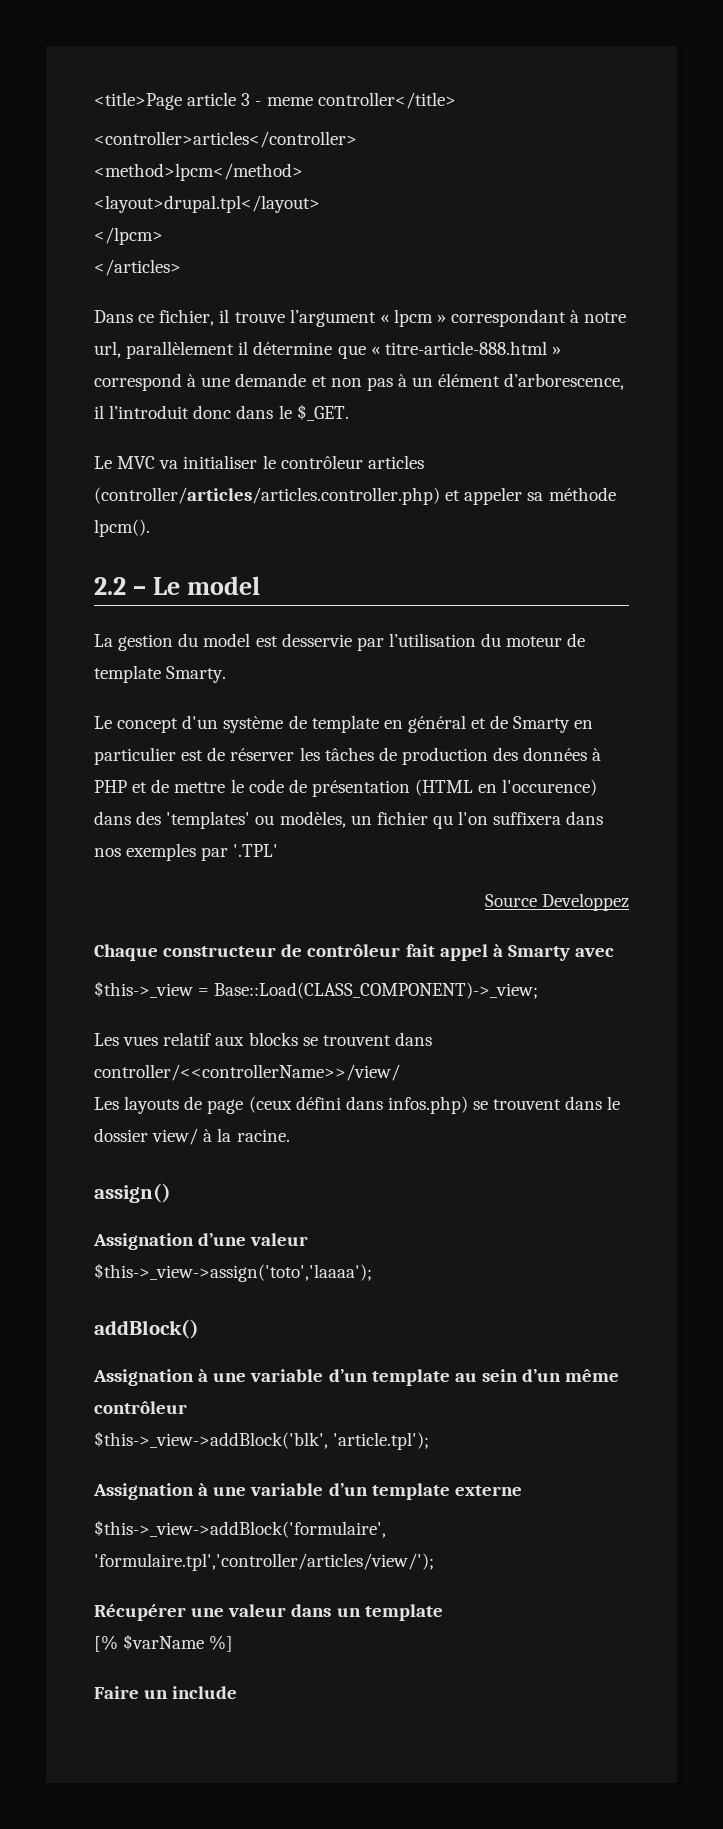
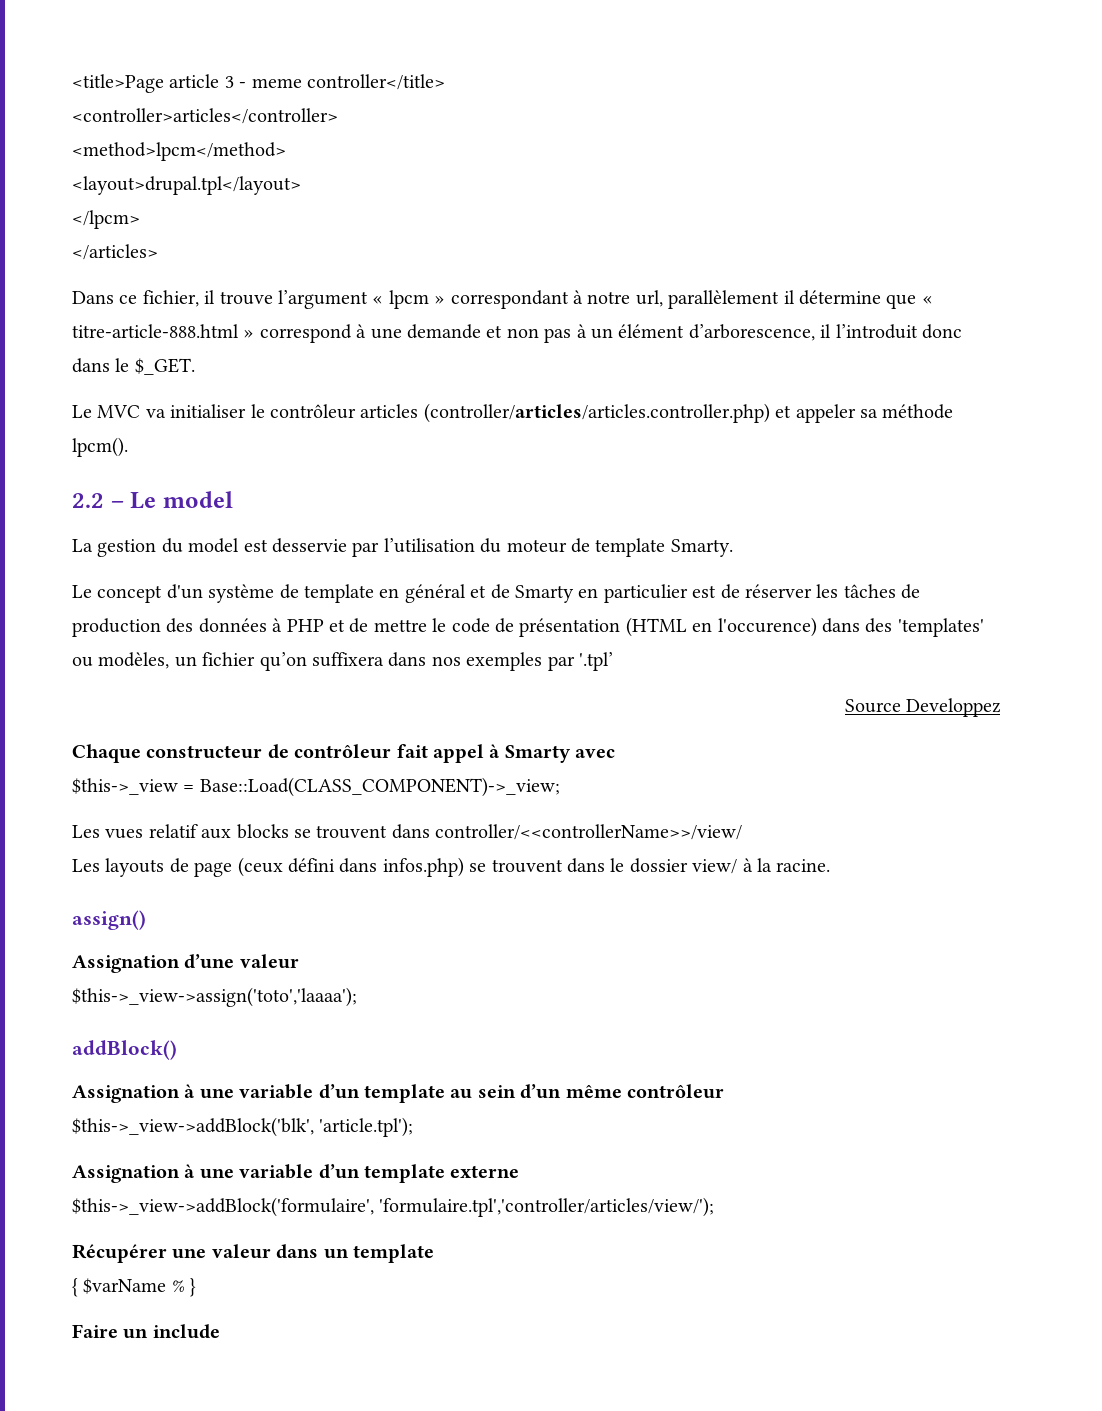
[432,811,489,829] qu l'on -> [259,652,307,671] qu’on
[233,844,279,857] '.TPL' -> [578,652,613,671] '.tpl’
[94,1634,234,1652] [% $varName %] -> [72,1278,197,1297] { $varName % }

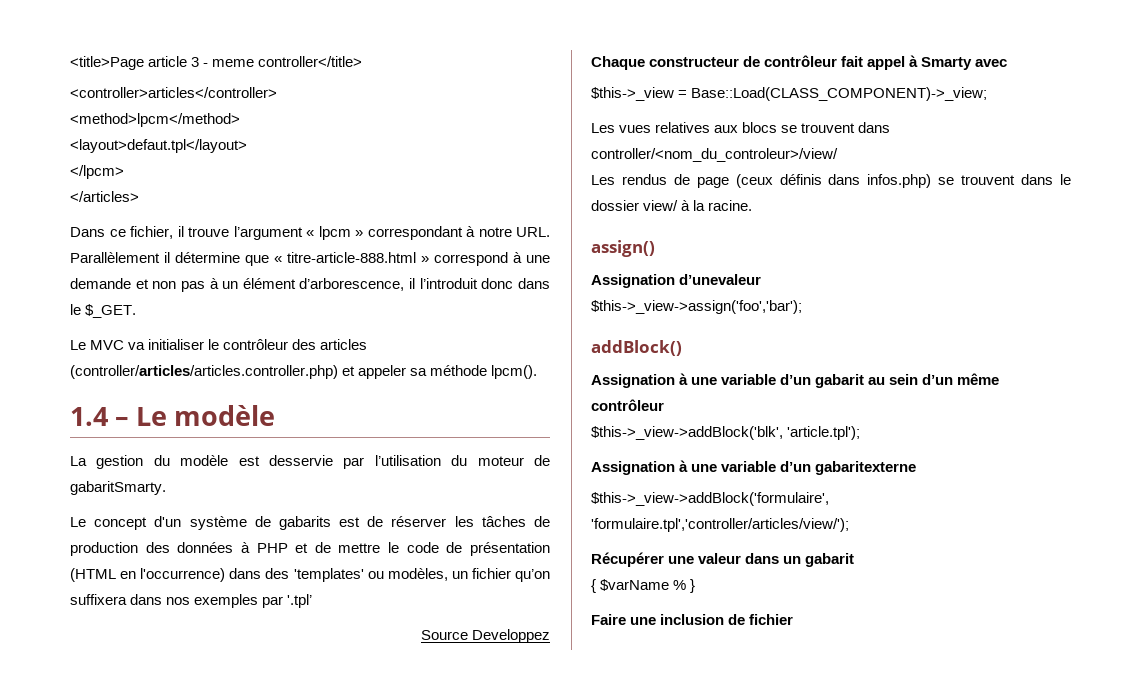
[72,176,301,195] <layout>drupal.tpl</layout> -> [70,139,247,153] <layout>defaut.tpl</layout>
[635,290,780,309] url, parallèlement -> [516,227,550,237] [70,252,160,263] URL. Parallèlement
(356, 411) none -> [292,339,317,350] des
[72,493,104,508] 2.2 -> [70,407,108,426] 1.4
[162,491,233,508] model -> [174,405,276,426] modèle
[188,538,240,553] model -> [180,455,229,466] modèle
[595,538,733,557] template Smarty. -> [70,481,166,495] gabaritSmarty.
[304,584,688,603] template en général et de Smarty en particulier -> [278,516,331,530] gabarits
[717,617,817,637] l'occurence) -> [140,568,226,582] l'occurrence)
[148,824,743,840] [72,858,165,877] relatif aux blocks se trouvent dans controller/<<controllerName>>/view/ // Les layouts -> [655,122,891,133] [591,148,838,162] [591,174,667,185] relatives aux blocs se trouvent dans controller/<nom_du_controleur>/view/ // Les rendus
[288,858,335,873] défini -> [779,174,822,185] définis
[184,954,299,969] [72,987,357,1007] d’une valeur // $this->_view->assign('toto','laaaa'); -> [679,274,762,285] [591,300,802,314] d’unevaleur // $this->_view->assign('foo','bar');
[364,1084,445,1103] template -> [815,374,865,388] gabarit
[364,1164,520,1183] template externe -> [815,461,917,475] gabaritexterne
[353,1244,434,1263] template -> [805,553,855,567] gabarit
[123,1324,220,1339] un include -> [630,614,794,625] une inclusion de fichier

